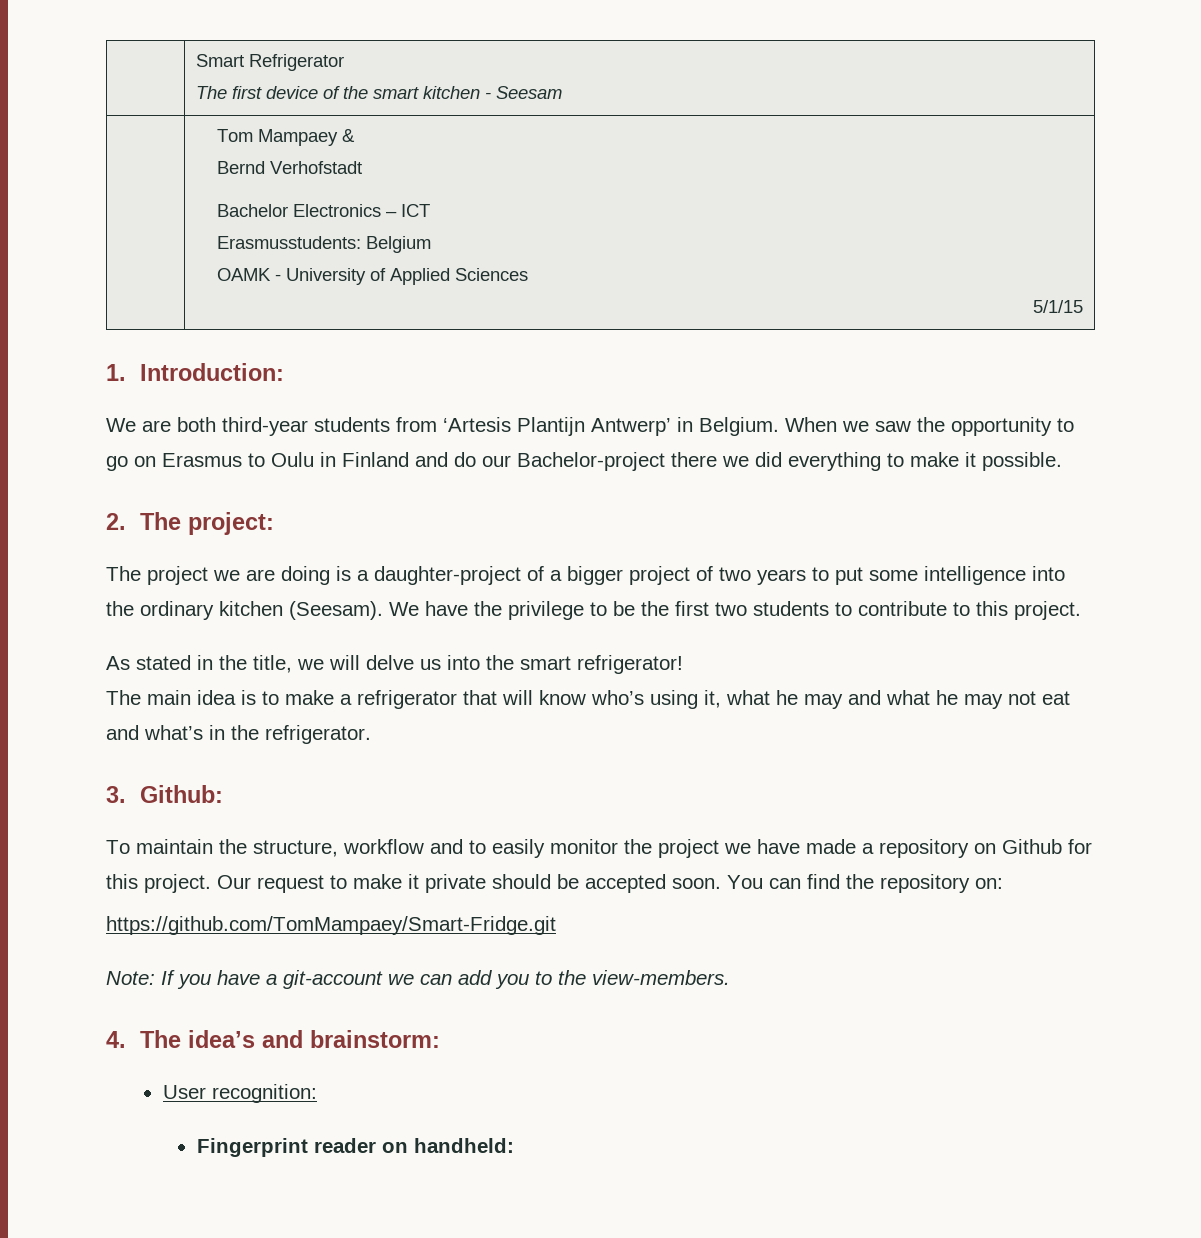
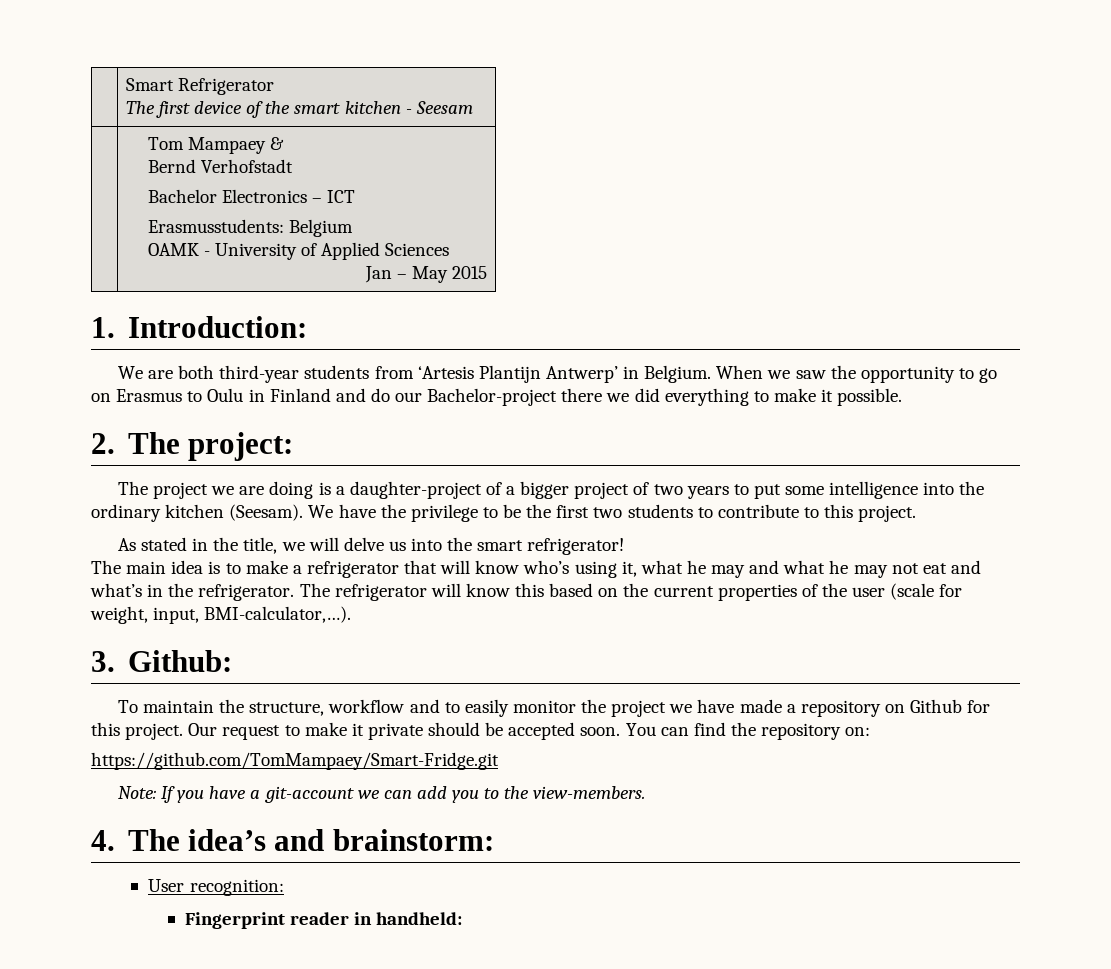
[1032,300,1083,313] 5/1/15 -> [364,266,488,283] Jan – May 2015
(371, 734) none -> [299,583,963,601] [90,606,352,624] The refrigerator will know this based on the current properties of the user (scale for weight, input, BMI-calculator,…).
[381,1142,408,1153] on -> [354,912,373,925] in

